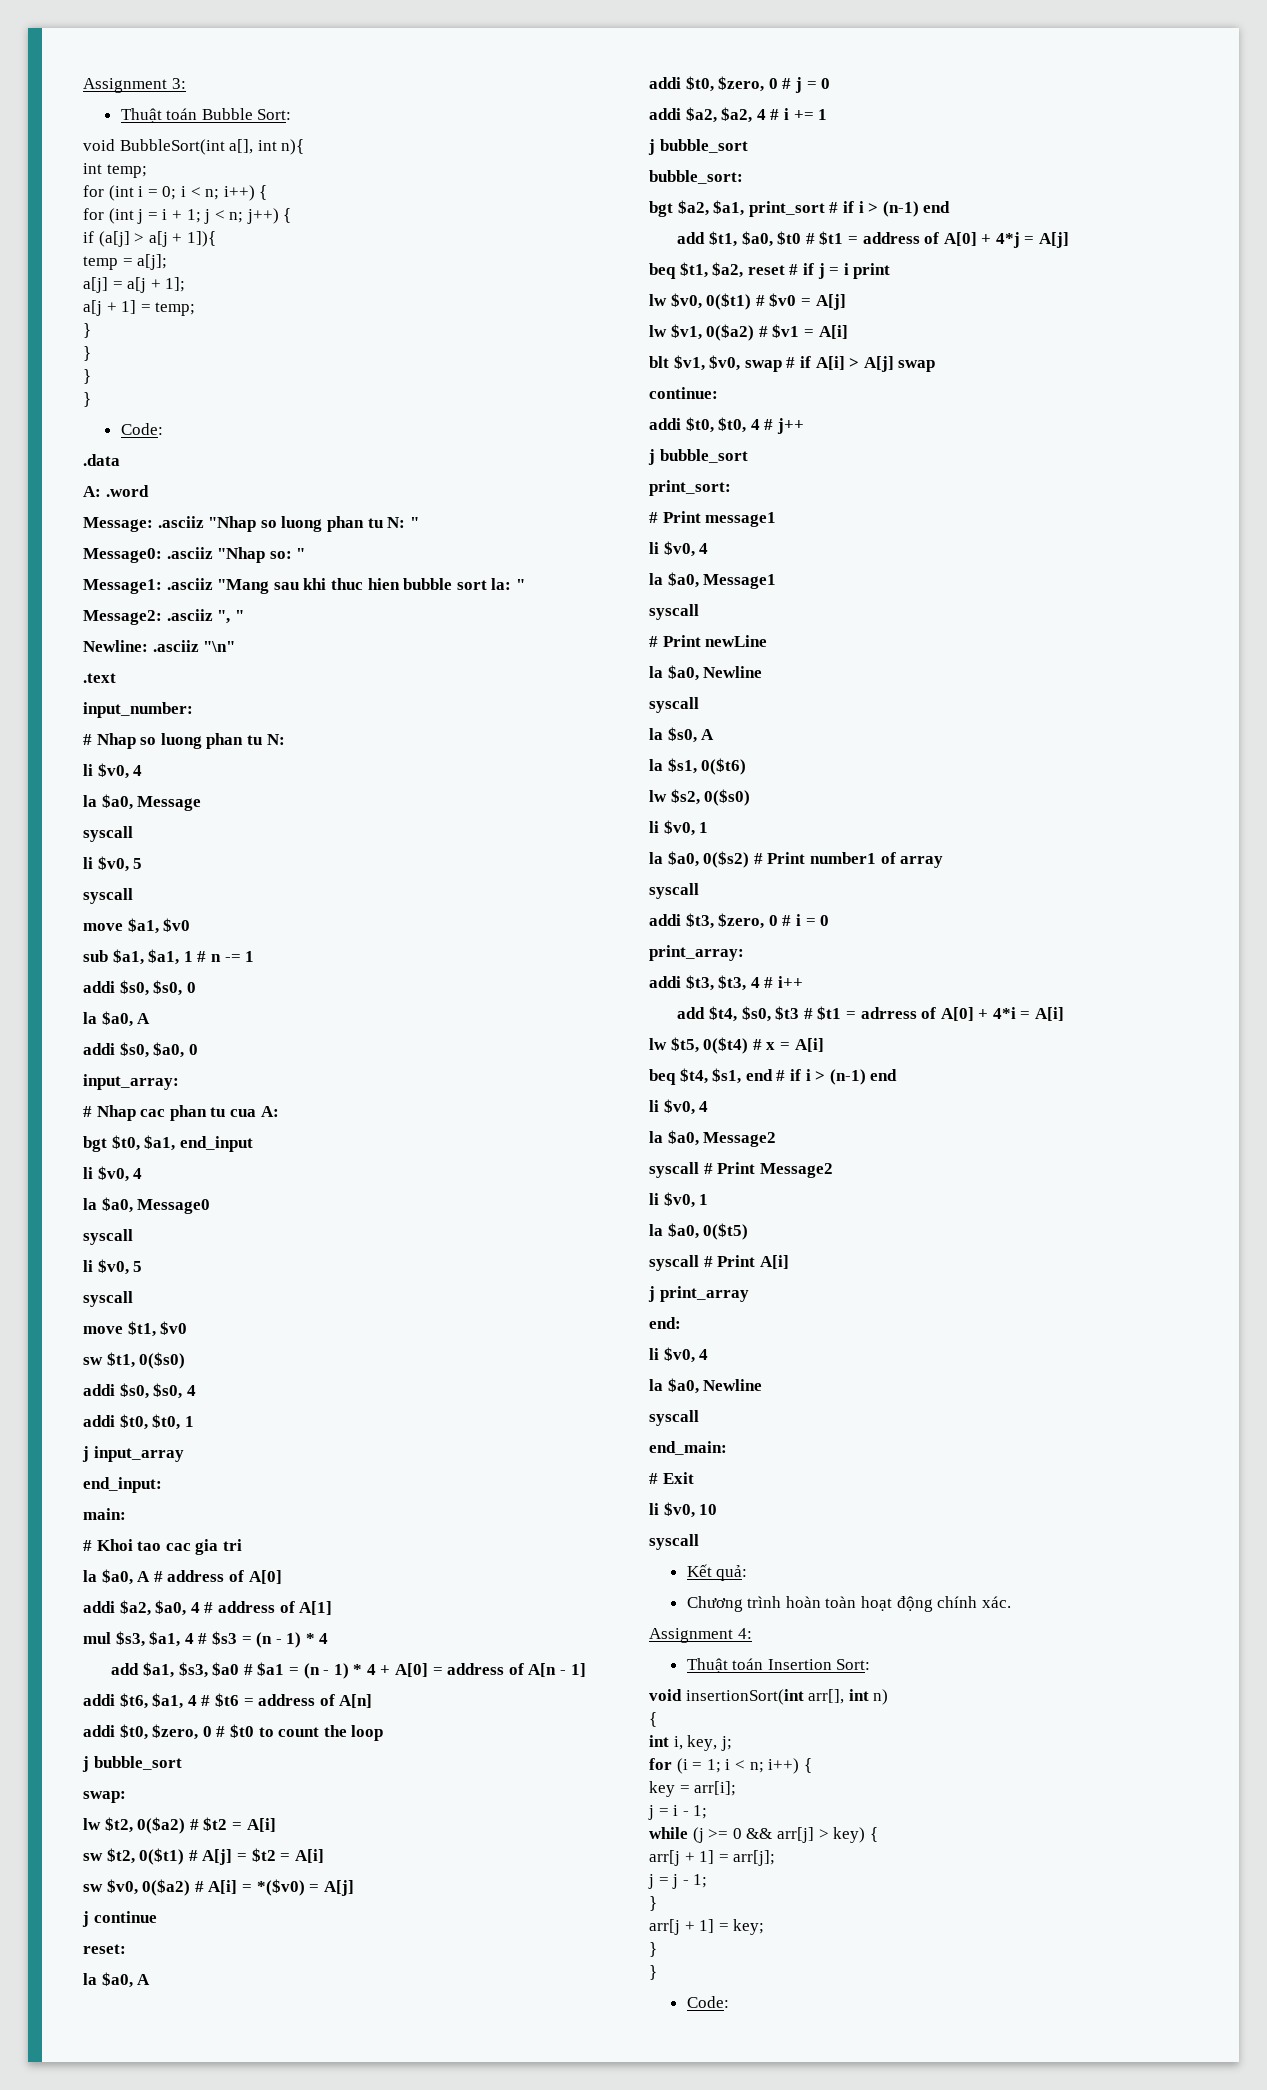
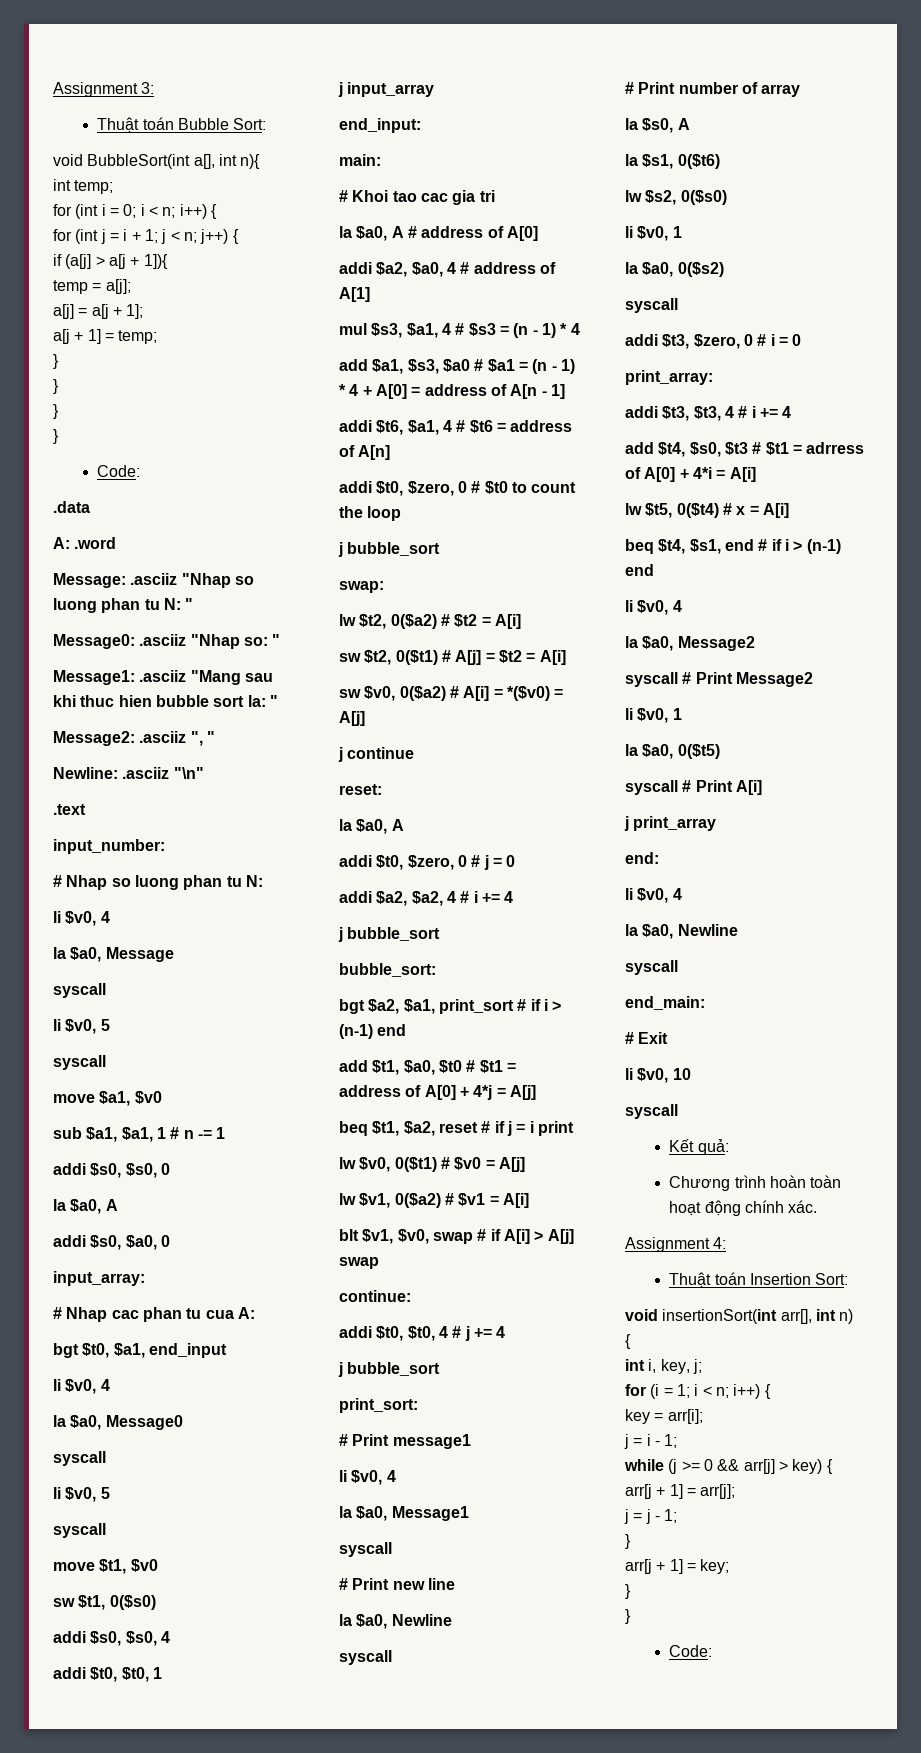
[818,109,828,120] 1 -> [504,891,514,903] 4
[776,418,804,434] j++ -> [464,1326,506,1341] j += 4
[705,635,768,647] [649,665,763,681] [649,697,699,713] newLine // la $a0, Newline // syscall -> [392,1578,455,1590] [339,1614,452,1629] [339,1650,392,1665] [625,82,801,97] new line // la $a0, Newline // syscall // # Print number of array
[753,852,944,868] # Print number1 of array -> (724, 269) none
[777,976,803,988] i++ -> [751,406,792,418] i += 4

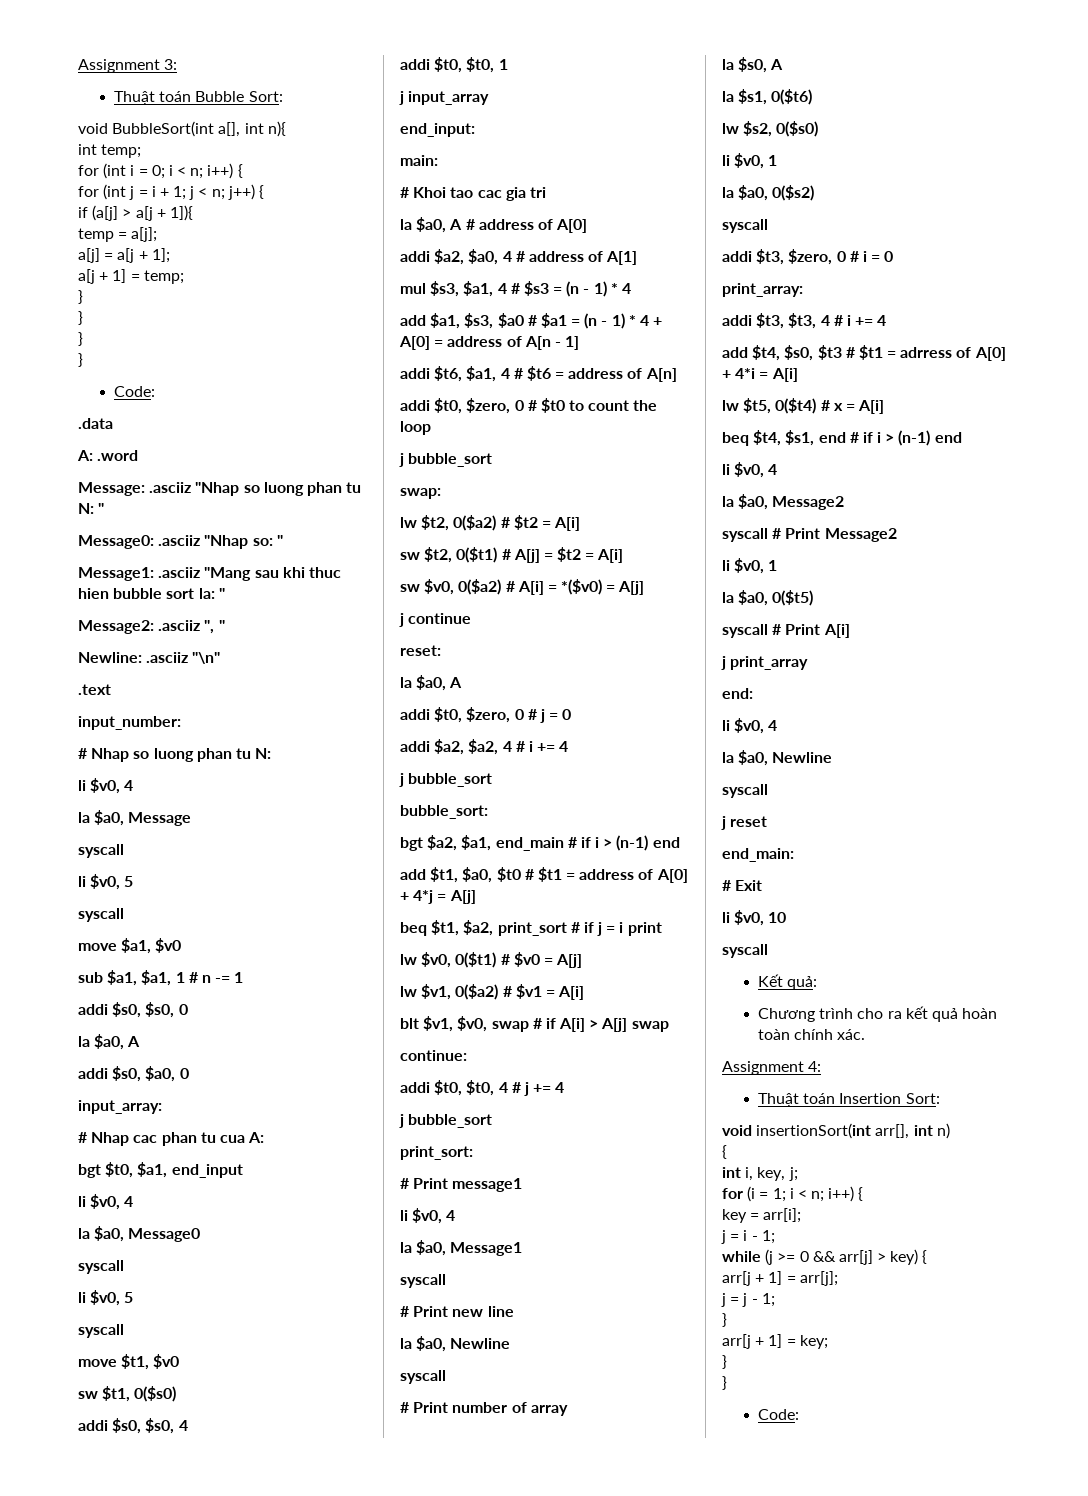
[438,999,514,1014] print_sort -> [495,837,564,851] end_main
[438,1122,478,1133] reset -> [497,922,567,936] print_sort
(678, 967) none -> [721,816,768,830] // j reset
[770,1175,842,1188] [669,1200,741,1216] hoàn toàn hoạt động -> [857,1006,998,1022] [758,1029,791,1040] cho ra kết quả hoàn toàn

